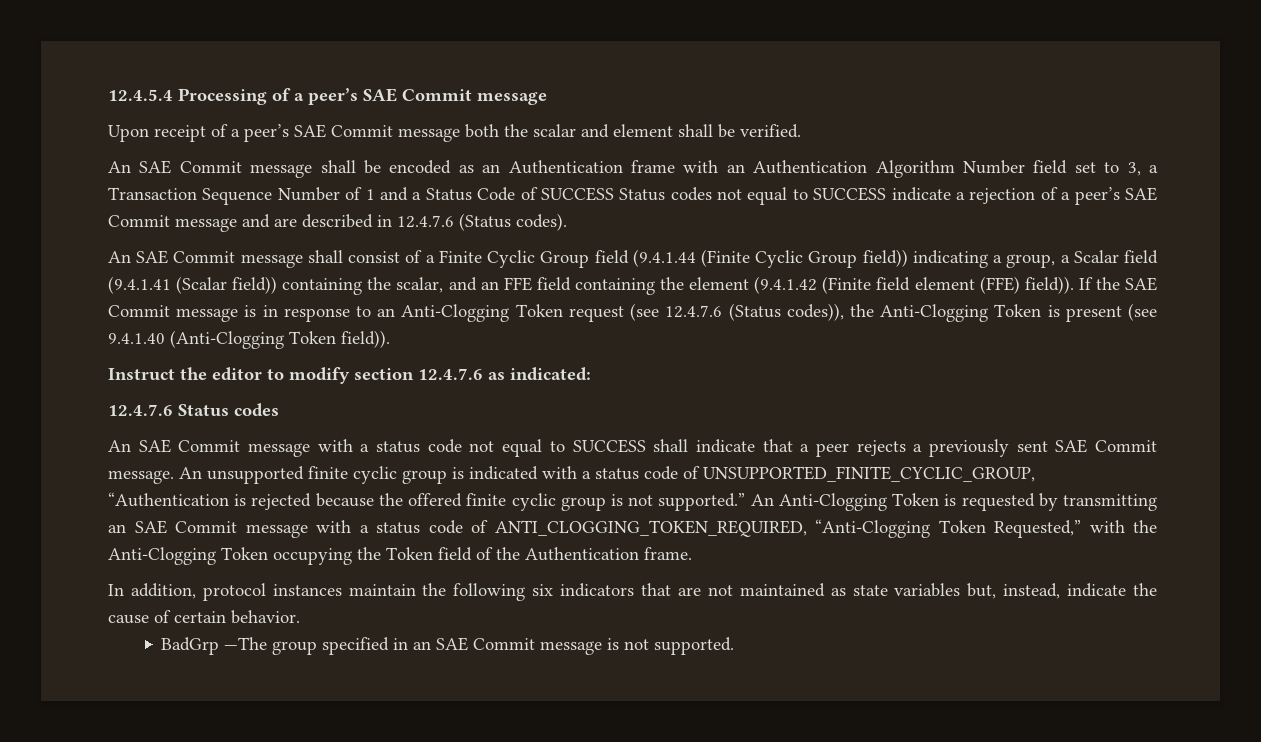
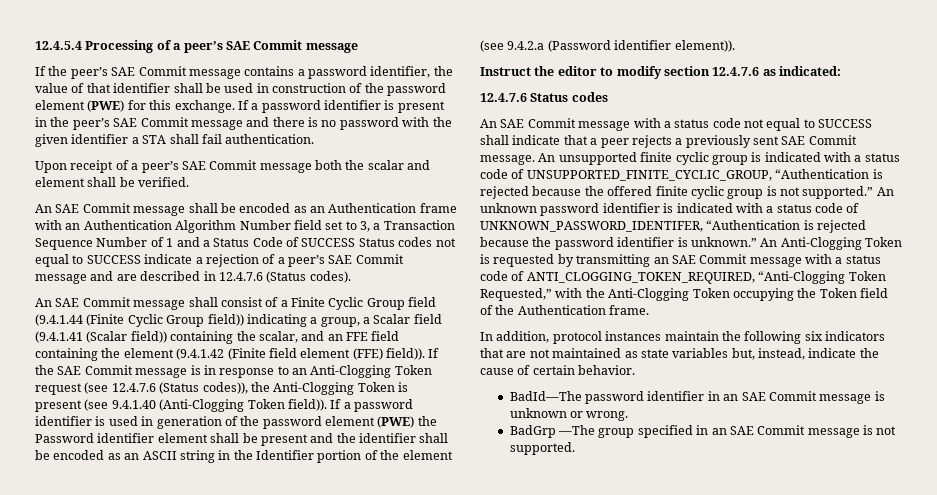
(547, 98) none -> [35,66,453,79] [35,83,447,96] [35,100,445,113] [35,117,452,130] [35,134,315,147] // If the peer’s SAE Commit message contains a password identifier, the value of that identifier shall be used in construction of the password element (PWE) for this exchange. If a password identifier is present in the peer’s SAE Commit message and there is no password with the given identifier a STA shall fail authentication.
(390, 339) none -> [330,399,413,412] [35,416,437,429] [35,433,449,446] [35,450,453,463] [480,40,735,52] If a password identifier is used in generation of the password element (PWE) the Password identifier element shall be present and the identifier shall be encoded as an ASCII string in the Identifier portion of the element (see 9.4.2.a (Password identifier element)).
(774, 500) none -> [480,203,860,216] [480,220,867,233] [480,237,778,250] unknown password identifier is indicated with a status code of UNKNOWN_PASSWORD_IDENTIFER, “Authentication is rejected because the password identifier is unknown.” An
(300, 617) none -> [509,391,885,404] [509,408,629,421] // BadId—The password identifier in an SAE Commit message is unknown or wrong.

